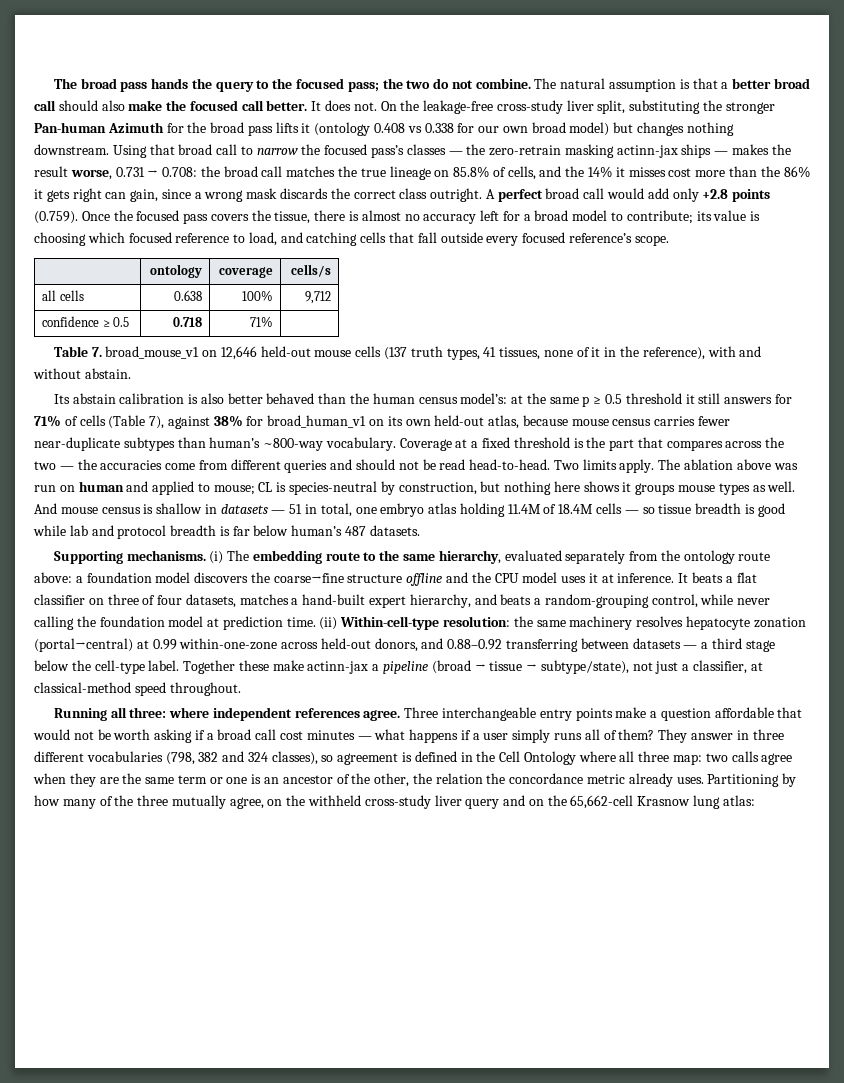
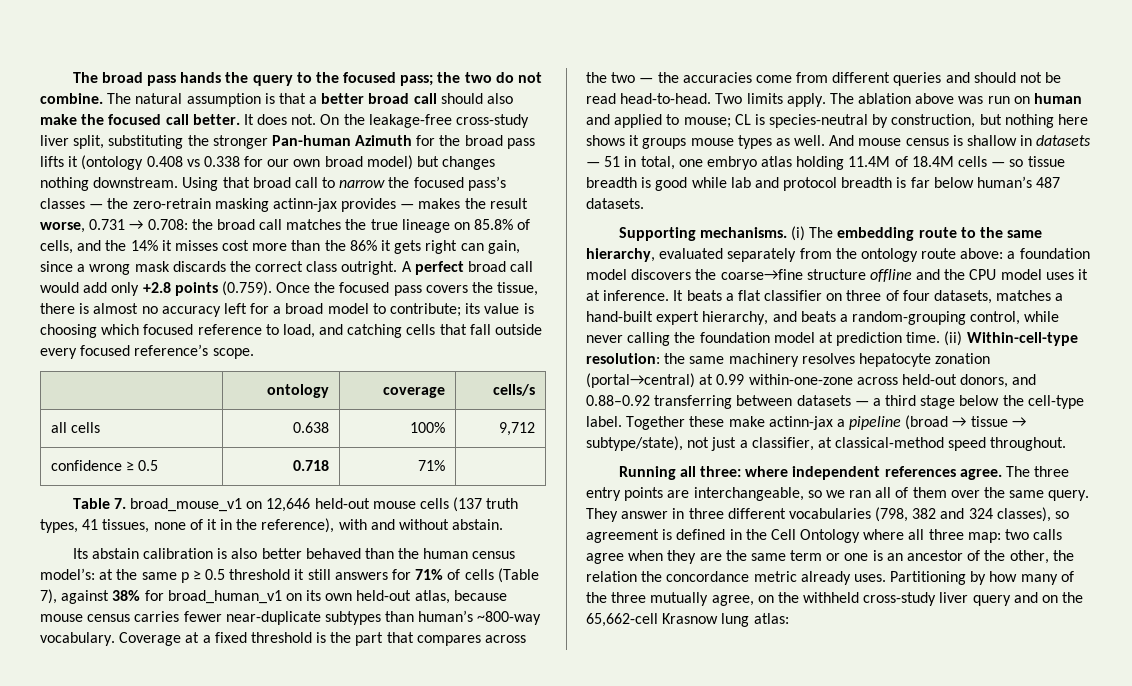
[681,144,712,158] ships -> [341,198,397,212] provides
[404,707,803,721] [33,729,655,743] Three interchangeable entry points make a question affordable that would not be worth asking if a broad call cost minutes — what happens if a user simply runs all of them? -> [1005,466,1070,477] [586,487,1090,501] The three entry points are interchangeable, so we ran all of them over the same query.

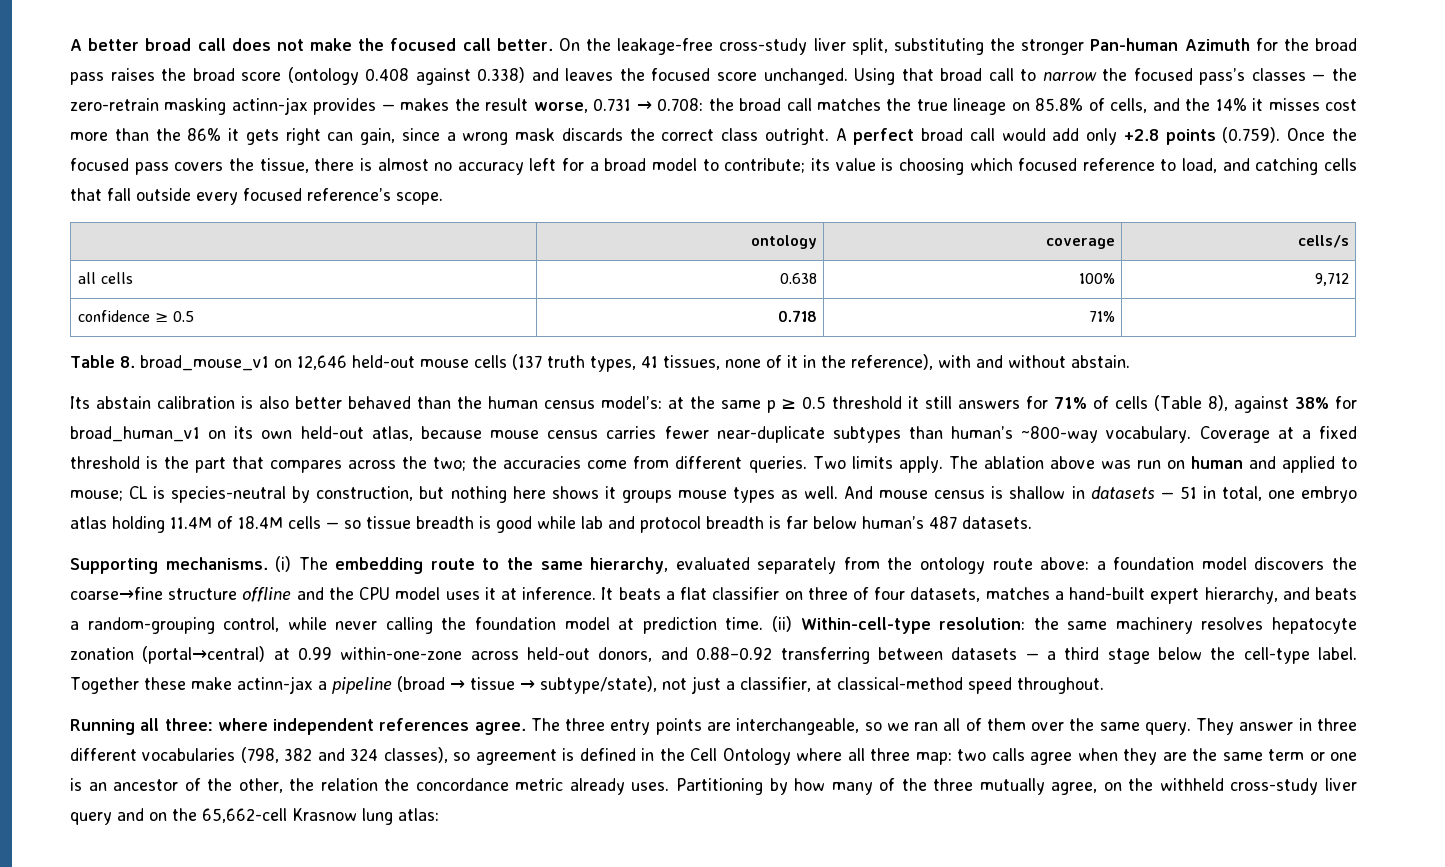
[72,72,542,86] [40,93,318,107] The broad pass hands the query to the focused pass; the two do not combine. The natural assumption is that a -> [70,39,82,51] A
[440,93,514,104] should also -> [231,38,304,51] does not
[243,114,317,125] It does not. -> (553, 44) none
[40,155,496,170] [40,177,179,191] lifts it (ontology 0.408 vs 0.338 for our own broad model) but changes nothing downstream. -> [110,67,848,85] raises the broad score (ontology 0.408 against 0.338) and leaves the focused score unchanged.
[113,498,126,509] 7. -> [119,356,135,368] 8.
[40,589,57,604] 7), -> [1208,395,1229,411] 8),
[611,72,654,83] two — -> [433,457,467,471] two;
[893,72,1062,86] [586,93,712,104] queries and should not be read head-to-head. -> [748,456,807,473] queries.

